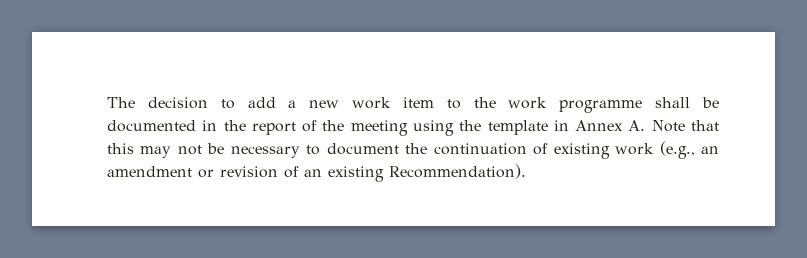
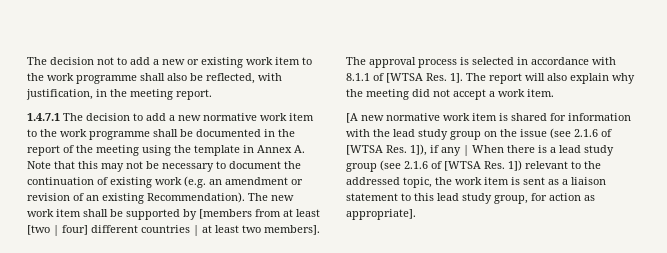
[107,97,340,109] The decision to add a new -> [27,57,312,68] [27,73,282,84] [26,89,212,100] [27,113,257,121] The decision not to add a new or existing work item to the work programme shall also be reflected, with justification, in the meeting report. // 1.4.7.1 The decision to add a new normative
[659,141,695,159] (e.g., -> [184,176,206,188] (e.g.
(526, 171) none -> [248,193,294,201] [27,209,320,220] [27,225,320,236] [346,57,616,68] [346,73,635,84] [346,89,554,100] [346,113,631,123] [346,128,612,140] [346,144,614,156] [346,160,601,172] [346,177,606,188] [346,193,595,204] [346,209,416,220] The new work item shall be supported by [members from at least [two | four] different countries | at least two members]. The approval process is selected in accordance with 8.1.1 of [WTSA Res. 1]. The report will also explain why the meeting did not accept a work item. // [A new normative work item is shared for information with the lead study group on the issue (see 2.1.6 of [WTSA Res. 1]), if any | When there is a lead study group (see 2.1.6 of [WTSA Res. 1]) relevant to the addressed topic, the work item is sent as a liaison statement to this lead study group, for action as appropriate].

